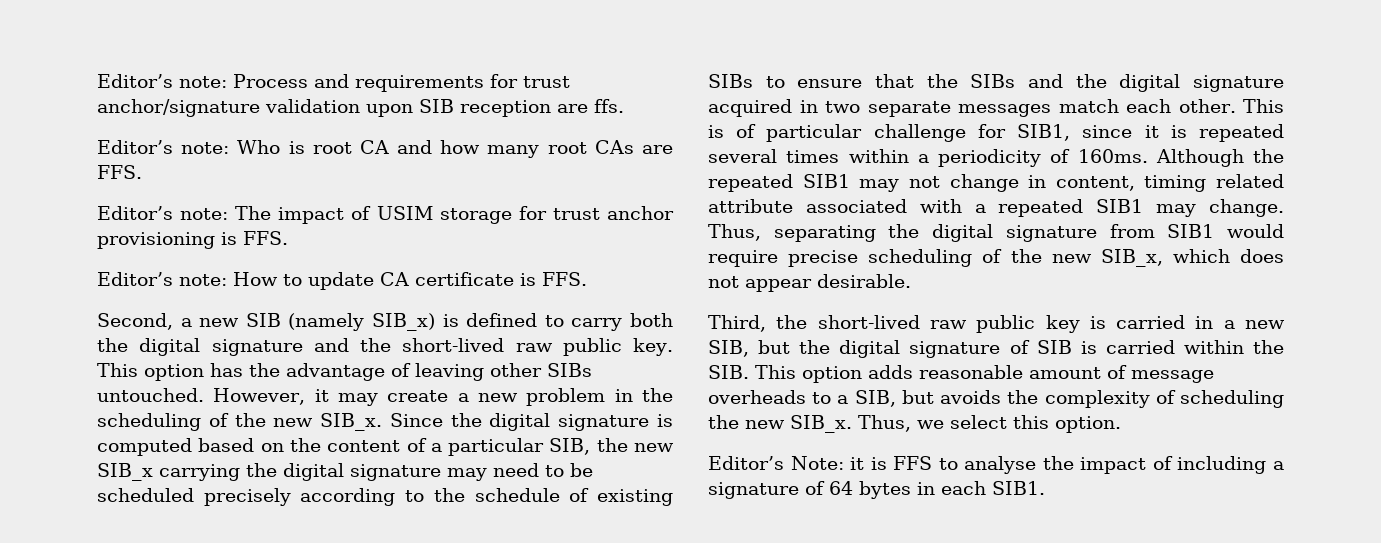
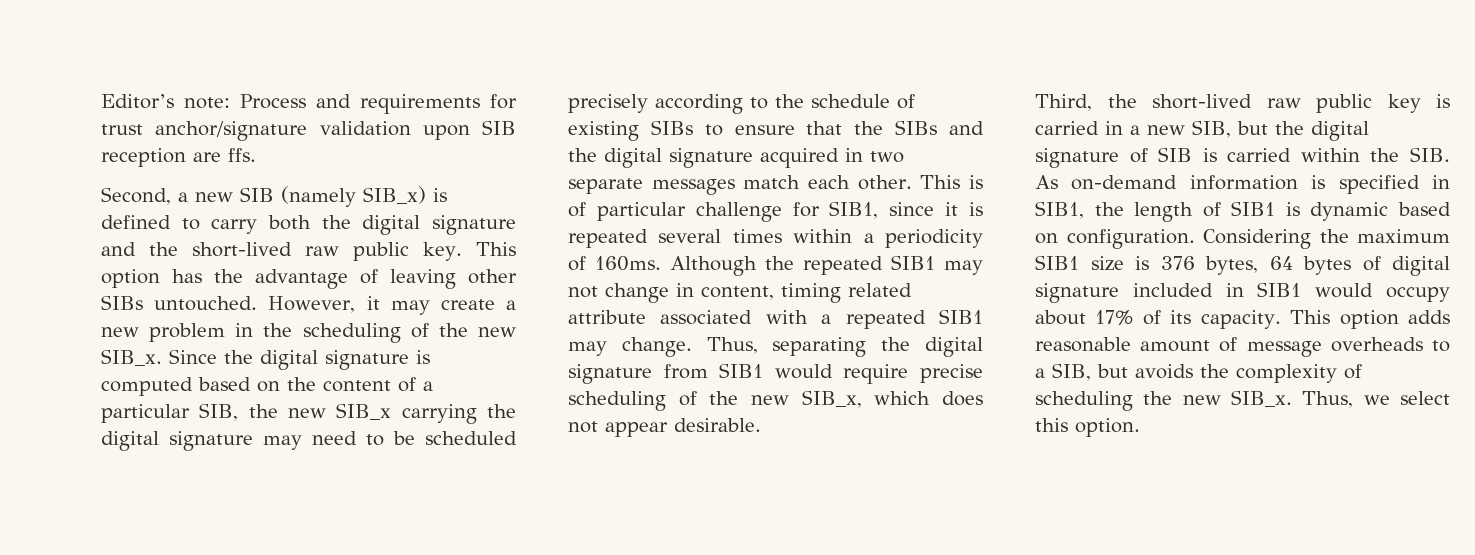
[97,140,673,158] [97,165,142,179] [97,206,674,224] [97,231,288,249] [97,272,587,290] // Editor’s note: Who is root CA and how many root CAs are FFS. // Editor’s note: The impact of USIM storage for trust anchor provisioning is FFS. // Editor’s note: How to update CA certificate is FFS. -> (256, 155) none
(749, 372) none -> [1035,175,1450,194] [1035,201,1451,222] [1035,229,1450,249] [1035,255,1450,276] [1035,282,1450,303] [1035,310,1281,329] As on-demand information is specified in SIB1, the length of SIB1 is dynamic based on configuration. Considering the maximum SIB1 size is 376 bytes, 64 bytes of digital signature included in SIB1 would occupy about 17% of its capacity.
[708,456,1284,474] [708,481,1045,499] // Editor’s Note: it is FFS to analyse the impact of including a signature of 64 bytes in each SIB1. -> (1140, 427) none

